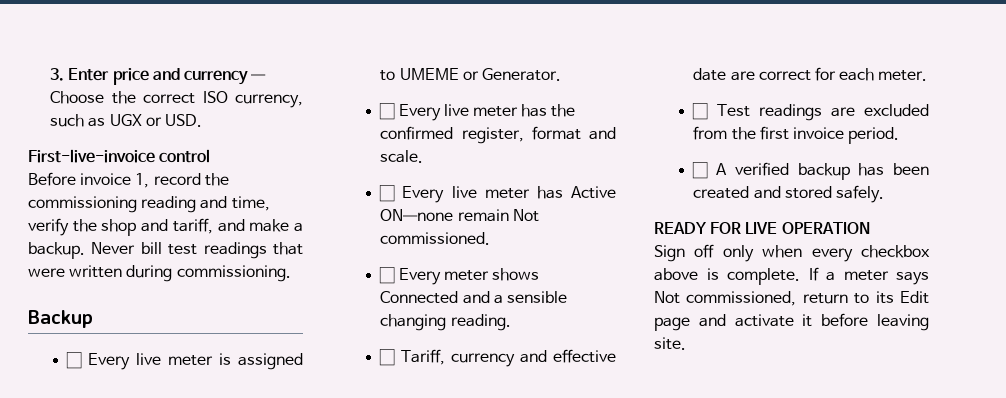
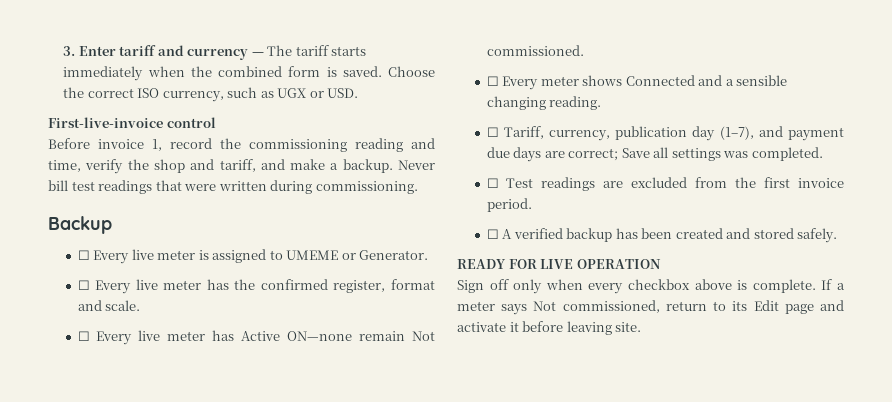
[112,68,149,85] price -> [119,45,157,56] tariff
(267, 77) none -> [267,45,367,56] [63,66,382,81] The tariff starts immediately when the combined form is saved.
[450,349,616,367] [693,67,928,81] currency and effective date are correct for each meter. -> [548,126,844,141] [486,147,823,162] currency, publication day (1–7), and payment due days are correct; Save all settings was completed.

